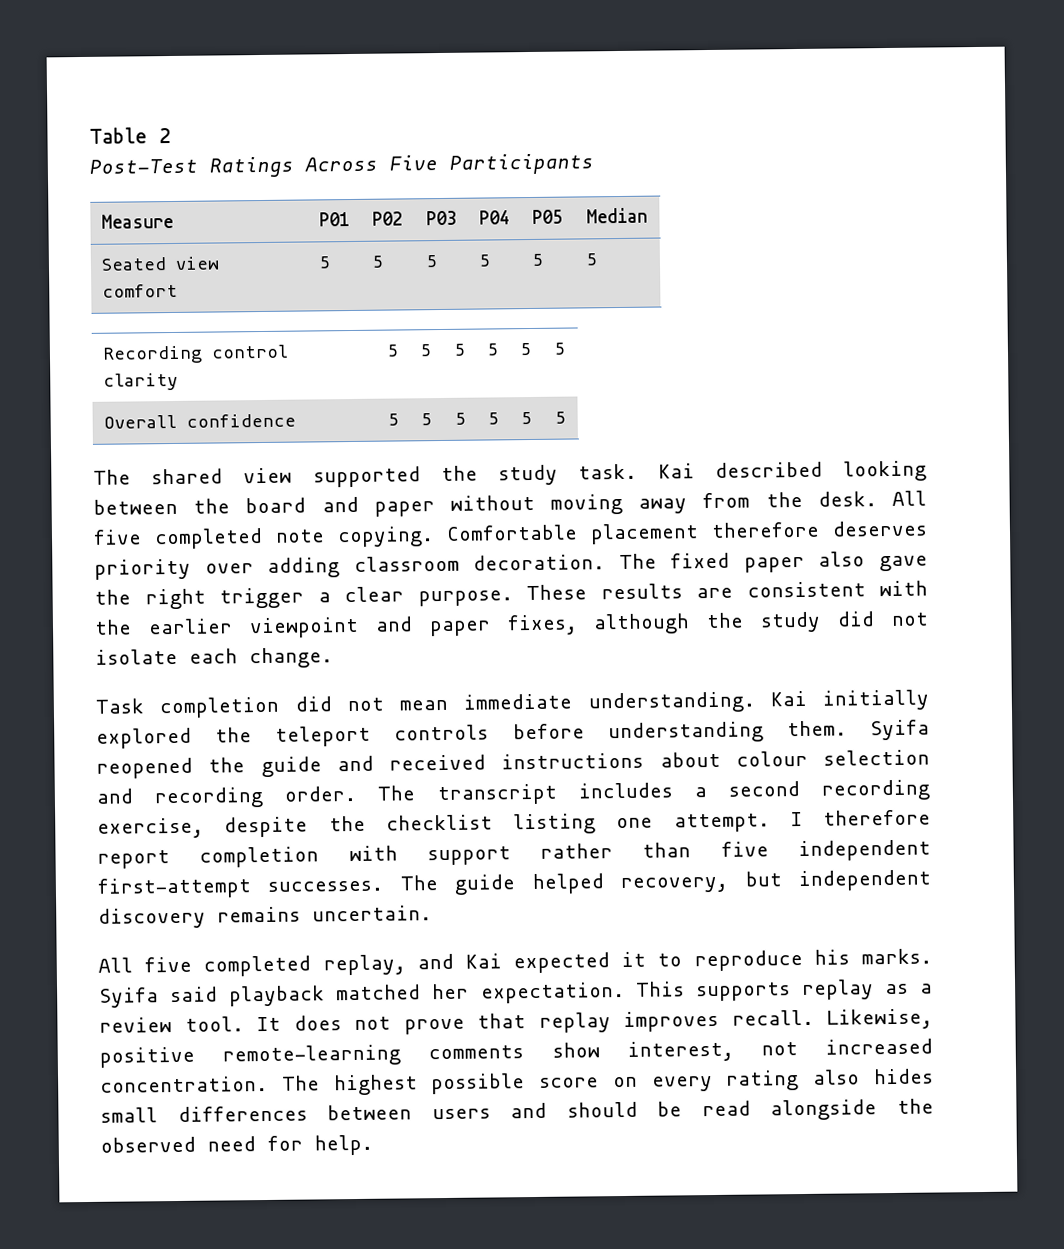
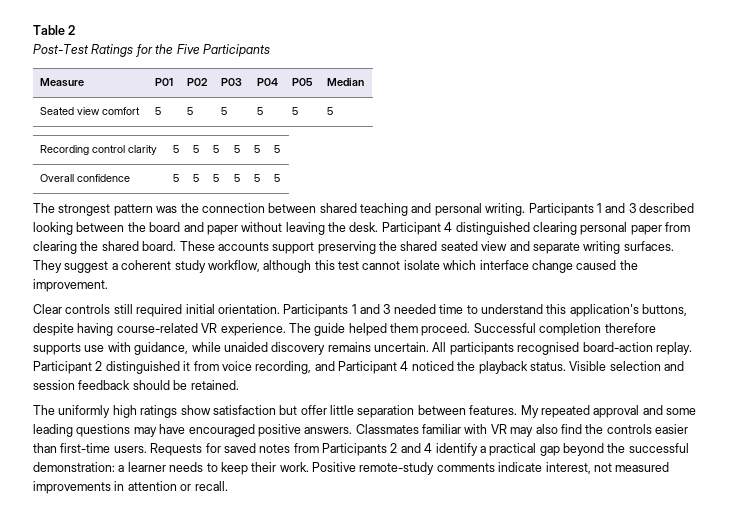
[304,156,378,172] Across -> [135,44,174,57] for the
[151,463,695,488] shared view supported the study task. Kai -> [58,203,636,216] strongest pattern was the connection between shared teaching and personal writing. Participants 1 and 3
[550,490,927,515] [93,520,928,550] [94,551,928,580] [94,580,928,610] [94,611,929,639] [95,647,333,669] [95,689,929,719] [96,719,930,749] [96,749,930,779] [96,779,930,809] [97,809,931,839] [97,839,932,869] [97,869,932,899] [98,905,432,929] [98,948,932,977] [99,979,934,1008] [99,1008,933,1035] [99,1038,933,1068] [100,1068,935,1096] [100,1098,934,1123] [100,1134,373,1156] moving away from the desk. All five completed note copying. Comfortable placement therefore deserves priority over adding classroom decoration. The fixed paper also gave the right trigger a clear purpose. These results are consistent with the earlier viewpoint and paper fixes, although the study did not isolate each change. // Task completion did not mean immediate understanding. Kai initially explored the teleport controls before understanding them. Syifa reopened the guide and received instructions about colour selection and recording order. The transcript includes a second recording exercise, despite the checklist listing one attempt. I therefore report completion with support rather than five independent first-attempt successes. The guide helped recovery, but independent discovery remains uncertain. // All five completed replay, and Kai expected it to reproduce his marks. Syifa said playback matched her expectation. This supports replay as a review tool. It does not prove that replay improves recall. Likewise, positive remote-learning comments show interest, not increased concentration. The highest possible score on every rating also hides small differences between users and should be read alongside the observed need for help. -> [285,222,690,235] [33,241,674,254] [33,260,638,273] [33,279,108,292] [33,304,687,317] [33,323,656,336] [33,342,692,355] [33,361,684,374] [33,380,239,390] [33,405,696,418] [33,424,688,437] [33,443,689,456] [33,462,670,475] [33,481,228,494] leaving the desk. Participant 4 distinguished clearing personal paper from clearing the shared board. These accounts support preserving the shared seated view and separate writing surfaces. They suggest a coherent study workflow, although this test cannot isolate which interface change caused the improvement. // Clear controls still required initial orientation. Participants 1 and 3 needed time to understand this application's buttons, despite having course-related VR experience. The guide helped them proceed. Successful completion therefore supports use with guidance, while unaided discovery remains uncertain. All participants recognised board-action replay. Participant 2 distinguished it from voice recording, and Participant 4 noticed the playback status. Visible selection and session feedback should be retained. // The uniformly high ratings show satisfaction but offer little separation between features. My repeated approval and some leading questions may have encouraged positive answers. Classmates familiar with VR may also find the controls easier than first-time users. Requests for saved notes from Participants 2 and 4 identify a practical gap beyond the successful demonstration: a learner needs to keep their work. Positive remote-study comments indicate interest, not measured improvements in attention or recall.

